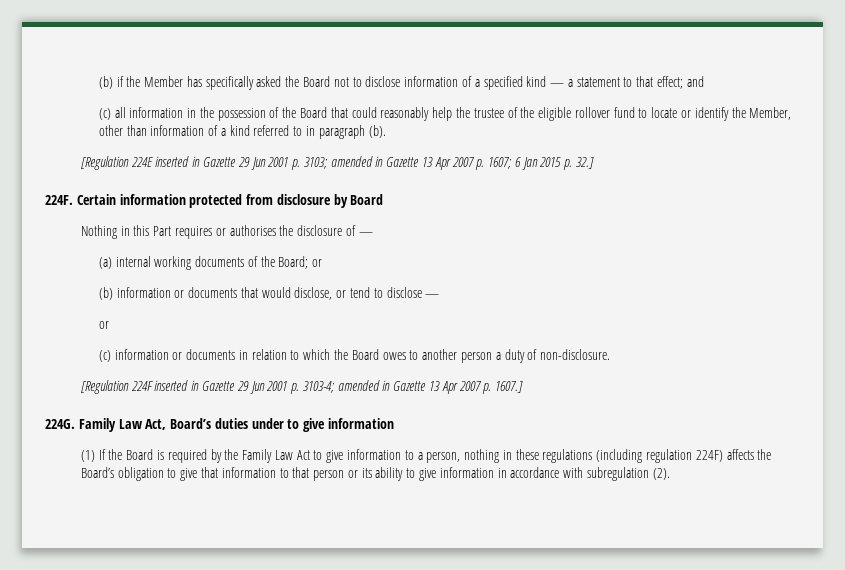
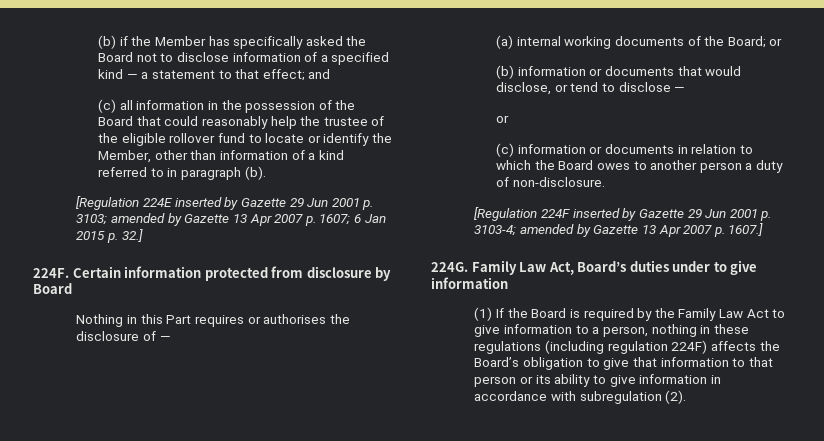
[192,156,201,167] in -> [224,197,239,210] by
[375,156,384,167] in -> [167,213,182,226] by
[191,380,200,391] in -> [622,208,637,221] by
[382,380,391,391] in -> [576,224,591,237] by

